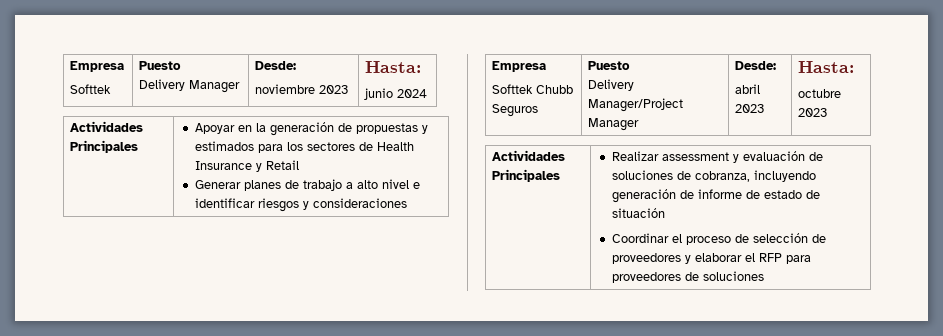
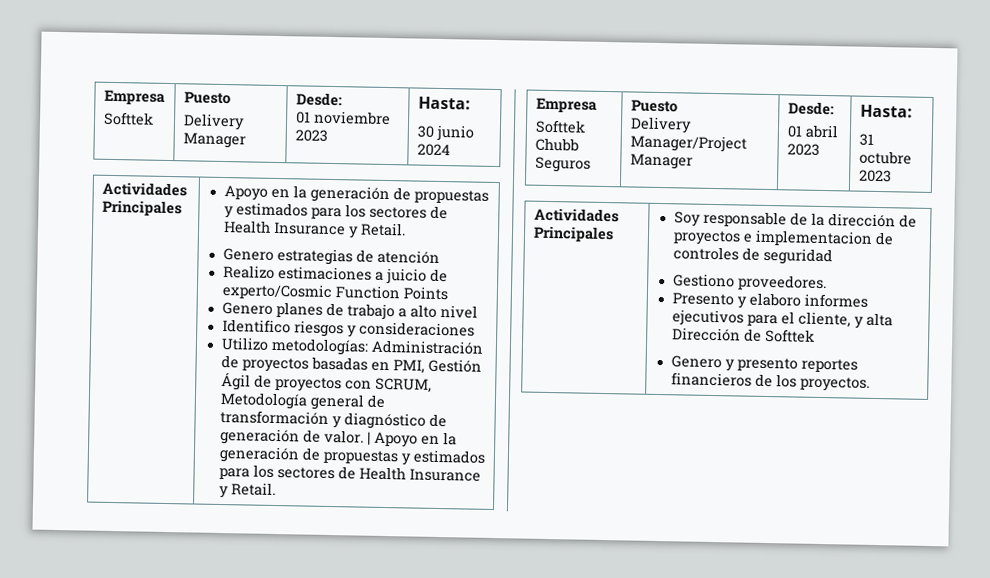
(297, 65) none -> [295,111,311,124] 01
(422, 67) none -> [416,125,434,138] 30
[194,123,235,134] Apoyar -> [223,185,268,201] Apoyo
[265,160,299,170] [194,180,241,189] Retail // Generar -> [359,222,406,237] [222,247,440,266] [222,265,448,285] [221,282,449,301] [221,301,273,315] Retail. // Genero estrategias de atención // Realizo estimaciones a juicio de experto/Cosmic Function Points // Genero
[412,182,420,189] [194,198,255,208] e identificar -> [221,318,291,334] // Identifico
(407, 203) none -> [220,336,484,356] [220,354,482,374] [220,372,432,393] [219,391,386,411] [219,409,447,430] [219,427,457,448] [218,445,486,466] [218,464,481,482] [218,482,276,499] // Utilizo metodologías: Administración de proyectos basadas en PMI, Gestión Ágil de proyectos con SCRUM, Metodología general de transformación y diagnóstico de generación de valor. | Apoyo en la generación de propuestas y estimados para los sectores de Health Insurance y Retail.
(777, 65) none -> [786,125,803,138] 01
(855, 67) none -> [858,133,874,146] 31
[611,151,823,163] [611,170,816,182] [611,189,820,203] [611,208,665,218] [611,233,826,245] [611,253,811,264] [611,271,764,283] Realizar assessment y evaluación de soluciones de cobranza, incluyendo generación de informe de estado de situación // Coordinar el proceso de selección de proveedores y elaborar el RFP para proveedores de soluciones -> [673,210,917,228] [672,229,894,247] [672,246,833,266] [672,273,827,292] [671,292,868,309] [671,309,893,329] [671,327,815,343] [670,355,858,373] [670,372,870,392] Soy responsable de la dirección de proyectos e implementacion de controles de seguridad // Gestiono proveedores. // Presento y elaboro informes ejecutivos para el cliente, y alta Dirección de Softtek // Genero y presento reportes financieros de los proyectos.

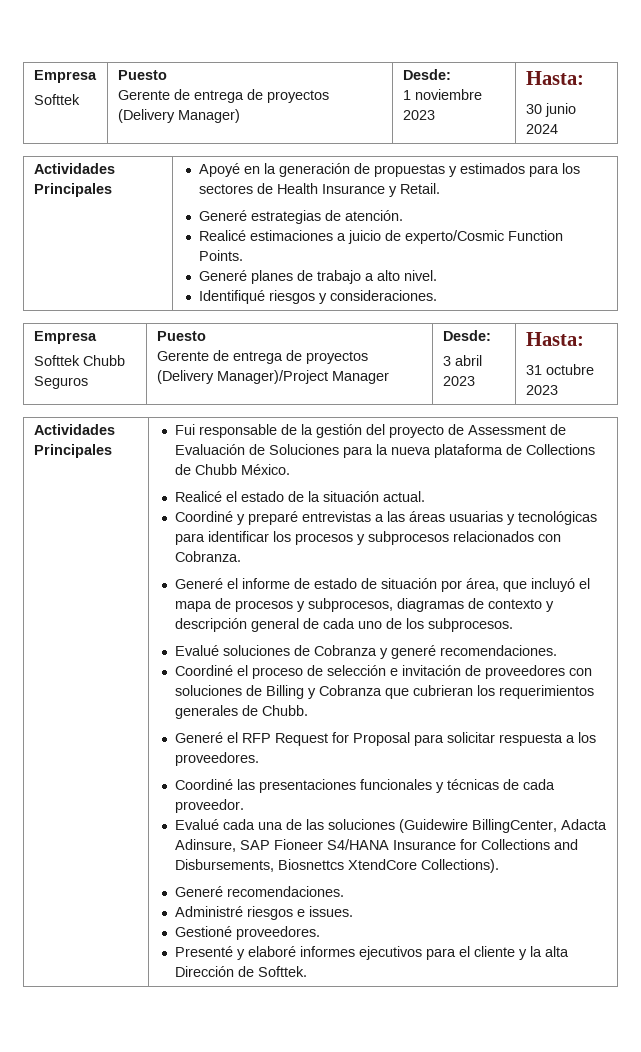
[182,113,245,131] [182,132,246,149] [295,92,342,107] [295,111,311,124] Delivery Manager | Desde: // 01 -> [117,89,329,103] [117,109,240,123] [402,69,451,80] [402,90,411,100] Gerente de entrega de proyectos (Delivery Manager) | Desde: // 1
[223,185,268,201] Apoyo -> [198,163,240,177] Apoyé
[222,248,274,261] Genero -> [198,210,247,221] Generé
[376,249,440,264] [222,265,275,279] atención // Realizo -> [344,210,403,221] [198,230,246,241] atención. // Realicé
[402,286,449,301] [221,301,273,315] Points // Genero -> [198,250,243,261] [198,270,247,281] Points. // Generé
[439,304,478,319] [221,318,475,338] [220,336,484,356] [220,354,482,374] [220,372,432,393] [219,391,386,411] [219,409,447,430] [219,427,457,448] [218,445,486,466] [218,464,481,482] [218,482,276,499] nivel // Identifico riesgos y consideraciones // Utilizo metodologías: Administración de proyectos basadas en PMI, Gestión Ágil de proyectos con SCRUM, Metodología general de transformación y diagnóstico de generación de valor. | Apoyo en la generación de propuestas y estimados para los sectores de Health Insurance y Retail. -> [403,270,437,281] [198,290,437,304] nivel. // Identifiqué riesgos y consideraciones.
[629,116,692,134] [629,134,747,153] [629,153,693,170] [787,101,834,116] [786,125,803,138] Delivery Manager/Project Manager | Desde: // 01 -> [156,350,368,364] [156,370,389,384] [442,330,491,341] [442,356,451,366] Gerente de entrega de proyectos (Delivery Manager)/Project Manager | Desde: // 3
[673,211,701,227] Soy -> [174,424,195,435] Fui
[827,213,917,228] [672,229,894,247] [672,246,833,266] [672,273,827,292] [671,292,868,309] [671,309,893,329] [671,327,815,343] [670,355,858,373] [670,372,870,392] dirección de proyectos e implementacion de controles de seguridad // Gestiono proveedores. // Presento y elaboro informes ejecutivos para el cliente, y alta Dirección de Softtek // Genero y presento reportes financieros de los proyectos. -> [315,424,566,438] [174,444,595,458] [174,464,290,475] [174,491,425,502] [174,511,597,525] [174,531,561,545] [174,551,241,562] [174,578,590,592] [174,598,554,612] [174,618,513,632] [174,645,557,659] [174,665,592,679] [174,685,594,699] [174,705,308,719] [174,732,596,746] [174,752,259,766] [174,779,555,793] [174,799,244,813] [174,819,607,833] [174,839,578,852] [174,859,499,873] [174,886,344,897] [174,906,353,920] [174,926,320,940] [174,946,569,960] [174,966,307,977] gestión del proyecto de Assessment de Evaluación de Soluciones para la nueva plataforma de Collections de Chubb México. // Realicé el estado de la situación actual. // Coordiné y preparé entrevistas a las áreas usuarias y tecnológicas para identificar los procesos y subprocesos relacionados con Cobranza. // Generé el informe de estado de situación por área, que incluyó el mapa de procesos y subprocesos, diagramas de contexto y descripción general de cada uno de los subprocesos. // Evalué soluciones de Cobranza y generé recomendaciones. // Coordiné el proceso de selección e invitación de proveedores con soluciones de Billing y Cobranza que cubrieran los requerimientos generales de Chubb. // Generé el RFP Request for Proposal para solicitar respuesta a los proveedores. // Coordiné las presentaciones funcionales y técnicas de cada proveedor. // Evalué cada una de las soluciones (Guidewire BillingCenter, Adacta Adinsure, SAP Fioneer S4/HANA Insurance for Collections and Disbursements, Biosnettcs XtendCore Collections). // Generé recomendaciones. // Administré riesgos e issues. // Gestioné proveedores. // Presenté y elaboré informes ejecutivos para el cliente y la alta Dirección de Softtek.

